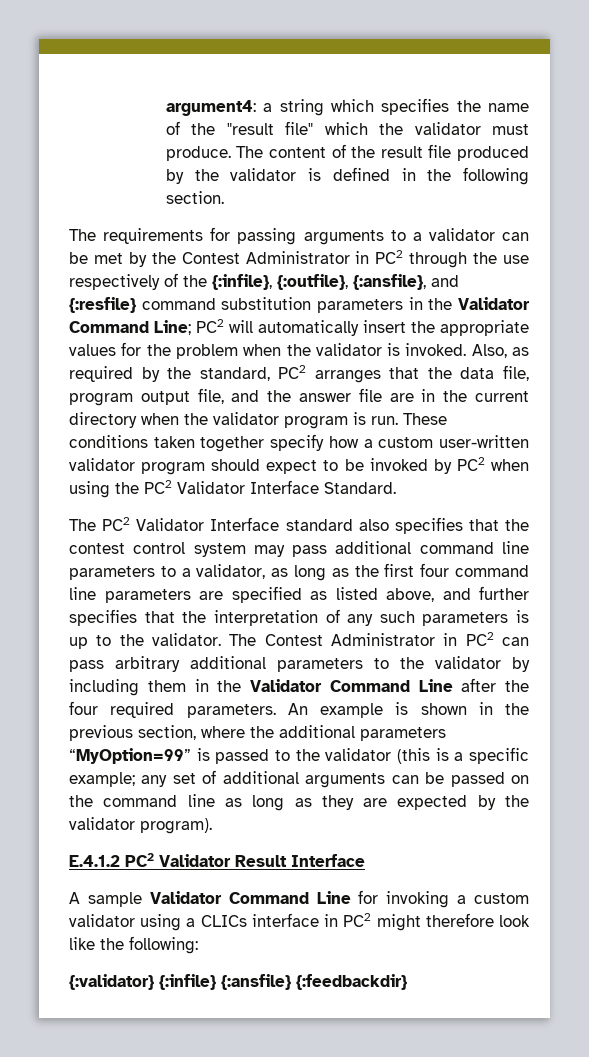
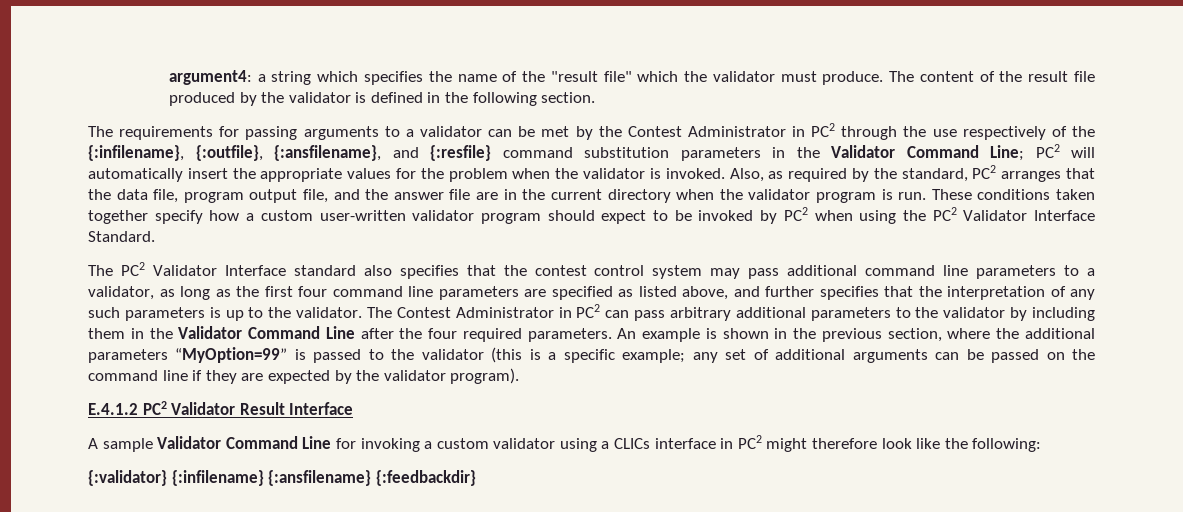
[212,274,426,290] {:infile}, {:outfile}, {:ansfile}, -> [88,145,381,161] {:infilename}, {:outfile}, {:ansfilename},
[224,795,312,811] as long as -> [192,370,203,381] if
[159,974,291,990] {:infile} {:ansfile} -> [171,470,372,486] {:infilename} {:ansfilename}

